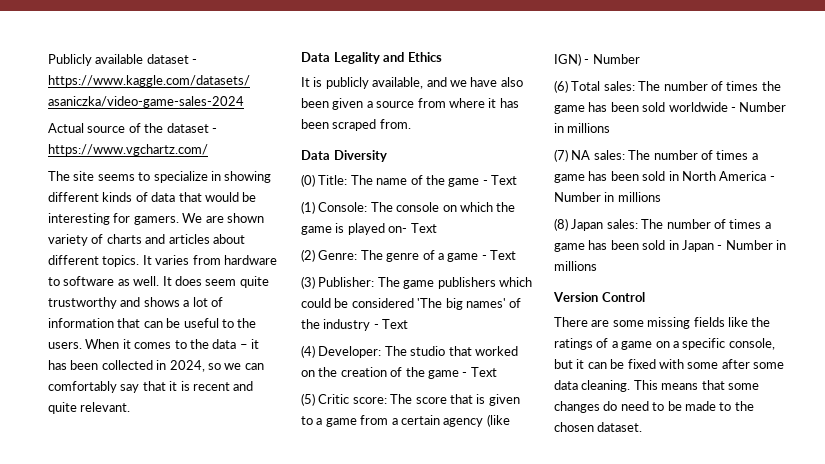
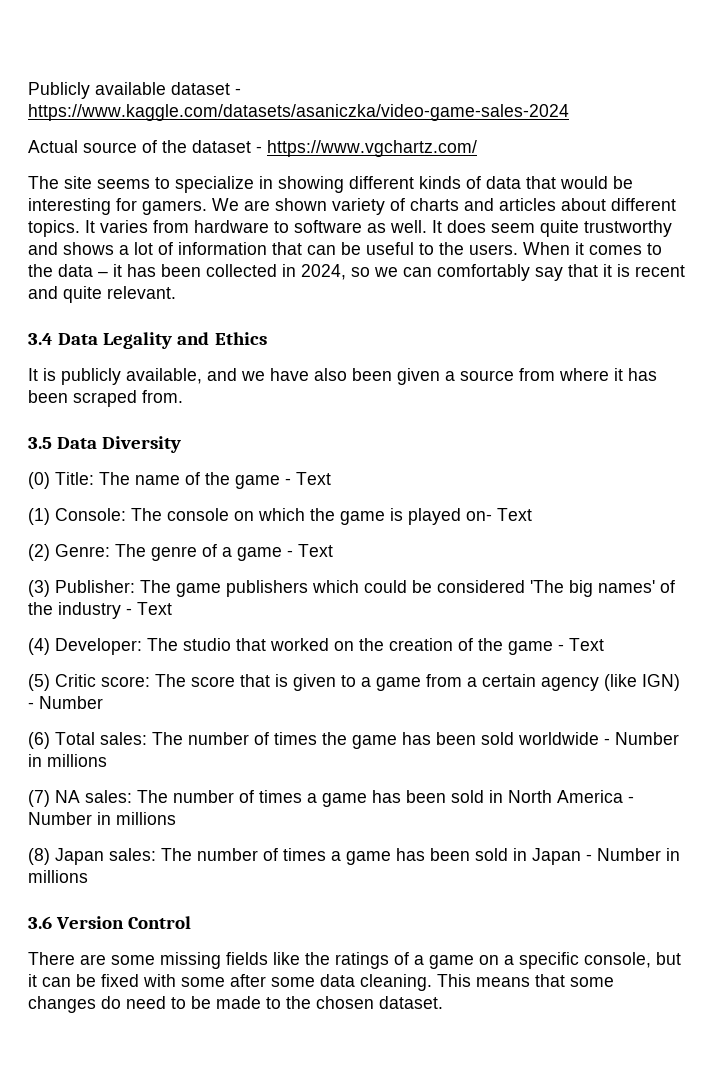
(131, 407) none -> [28,333,53,345] 3.4
(411, 124) none -> [28,437,52,449] 3.5
(597, 266) none -> [28,916,52,929] 3.6

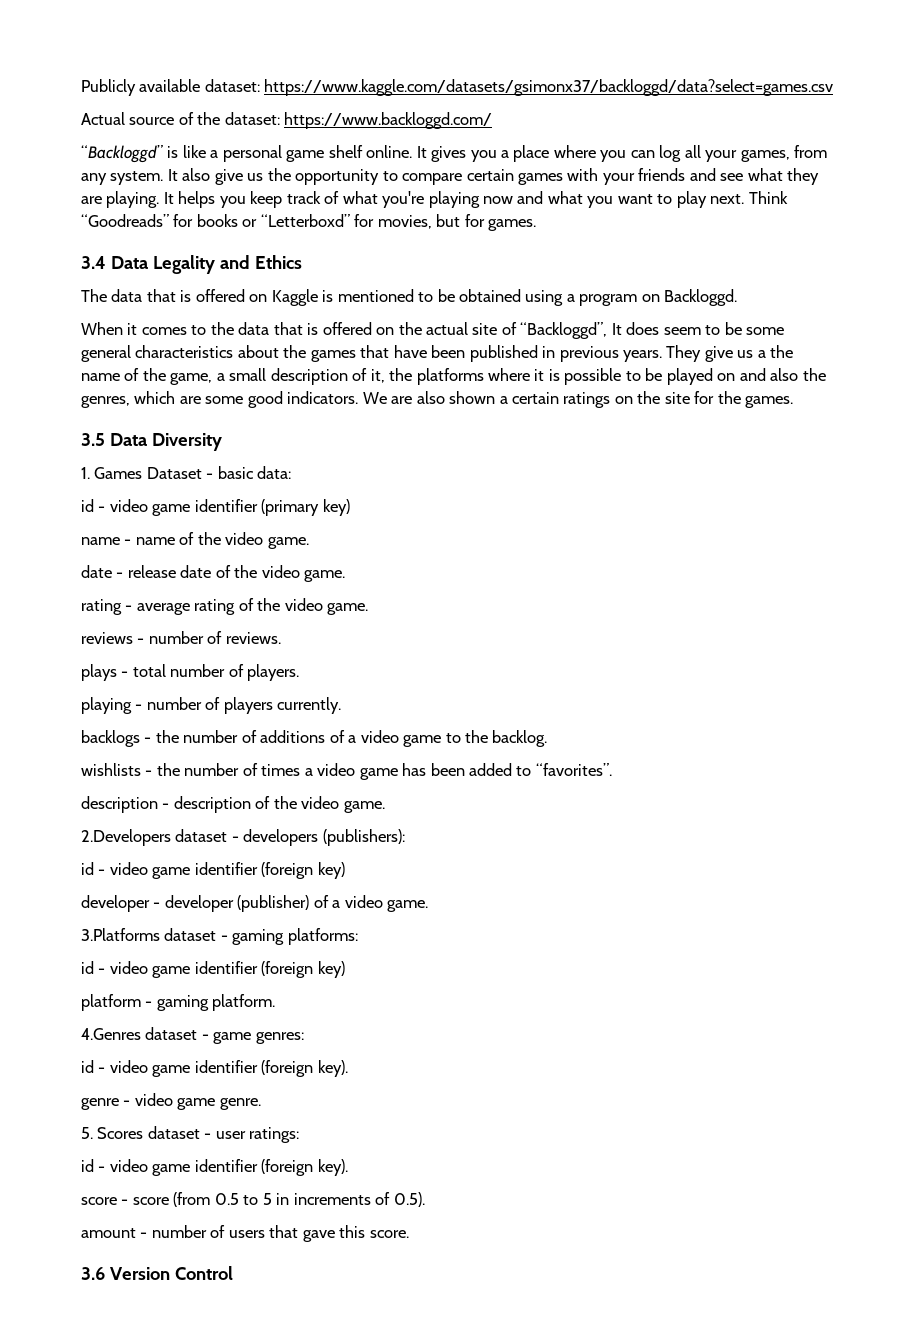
[171,82,241,95] [28,104,569,121] dataset - https://www.kaggle.com/datasets/asaniczka/video-game-sales-2024 -> [204,79,834,96] dataset: https://www.kaggle.com/datasets/gsimonx37/backloggd/data?select=games.csv
[192,140,477,157] [28,176,633,193] [28,198,676,215] [28,220,672,237] [28,242,662,255] [28,264,685,281] [28,286,176,303] dataset - https://www.vgchartz.com/ // The site seems to specialize in showing different kinds of data that would be interesting for gamers. We are shown variety of charts and articles about different topics. It varies from hardware to software as well. It does seem quite trustworthy and shows a lot of information that can be useful to the users. When it comes to the data – it has been collected in 2024, so we can comfortably say that it is recent and quite relevant. -> [224,112,493,129] [81,145,828,163] [81,168,820,185] [81,191,788,208] [81,214,537,231] dataset: https://www.backloggd.com/ // “Backloggd” is like a personal game shelf online. It gives you a place where you can log all your games, from any system. It also give us the opportunity to compare certain games with your friends and see what they are playing. It helps you keep track of what you're playing now and what you want to play next. Think “Goodreads” for books or “Letterboxd” for movies, but for games.
[28,368,657,385] [28,390,183,407] [28,436,182,453] [28,472,331,489] [28,508,532,525] [28,544,333,561] [28,580,675,597] [28,602,172,619] [28,638,604,655] [28,674,680,691] [28,696,103,709] [28,732,679,749] [28,754,107,767] [28,790,634,807] [28,812,176,825] [28,848,680,865] [28,870,88,883] [28,916,192,929] [28,952,681,969] [28,974,614,991] [28,996,443,1013] It is publicly available, and we have also been given a source from where it has been scraped from. // 3.5 Data Diversity // (0) Title: The name of the game - Text // (1) Console: The console on which the game is played on- Text // (2) Genre: The genre of a game - Text // (3) Publisher: The game publishers which could be considered 'The big names' of the industry - Text // (4) Developer: The studio that worked on the creation of the game - Text // (5) Critic score: The score that is given to a game from a certain agency (like IGN) - Number // (6) Total sales: The number of times the game has been sold worldwide - Number in millions // (7) NA sales: The number of times a game has been sold in North America - Number in millions // (8) Japan sales: The number of times a game has been sold in Japan - Number in millions // 3.6 Version Control // There are some missing fields like the ratings of a game on a specific console, but it can be fixed with some after some data cleaning. This means that some changes do need to be made to the chosen dataset. -> [81,289,738,306] [81,322,785,339] [81,345,794,362] [81,368,826,385] [81,391,794,408] [81,433,222,451] [81,466,292,479] [81,499,350,516] [81,532,309,549] [81,565,346,582] [81,598,369,615] [81,631,281,644] [81,664,300,681] [81,697,342,714] [81,730,548,747] [81,763,612,780] [81,796,385,813] [81,829,405,846] [81,862,345,879] [81,895,429,912] [81,928,358,945] [81,961,345,978] [81,994,276,1011] [81,1027,304,1044] [81,1060,348,1077] [81,1093,261,1110] [81,1126,300,1143] [81,1159,348,1176] [81,1192,425,1207] [81,1225,409,1242] [81,1266,233,1280] The data that is offered on Kaggle is mentioned to be obtained using a program on Backloggd. // When it comes to the data that is offered on the actual site of “Backloggd”, It does seem to be some general characteristics about the games that have been published in previous years. They give us a the name of the game, a small description of it, the platforms where it is possible to be played on and also the genres, which are some good indicators. We are also shown a certain ratings on the site for the games. // 3.5 Data Diversity // 1. Games Dataset - basic data: // id - video game identifier (primary key) // name - name of the video game. // date - release date of the video game. // rating - average rating of the video game. // reviews - number of reviews. // plays - total number of players. // playing - number of players currently. // backlogs - the number of additions of a video game to the backlog. // wishlists - the number of times a video game has been added to “favorites”. // description - description of the video game. // 2.Developers dataset - developers (publishers): // id - video game identifier (foreign key) // developer - developer (publisher) of a video game. // 3.Platforms dataset - gaming platforms: // id - video game identifier (foreign key) // platform - gaming platform. // 4.Genres dataset - game genres: // id - video game identifier (foreign key). // genre - video game genre. // 5. Scores dataset - user ratings: // id - video game identifier (foreign key). // score - score (from 0.5 to 5 in increments of 0.5). // amount - number of users that gave this score. // 3.6 Version Control

